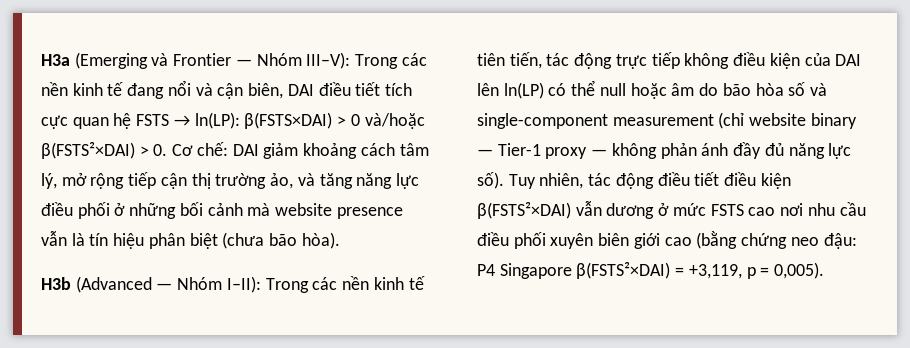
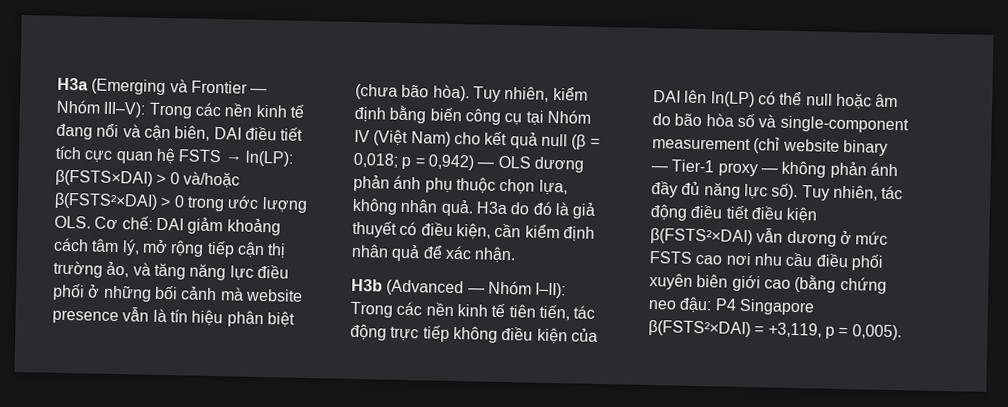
[153,144,168,156] 0. -> [173,195,308,213] [54,215,91,229] 0 trong ước lượng OLS.
(340, 240) none -> [472,85,588,102] [354,105,591,126] [354,129,600,150] [353,152,584,173] [353,174,568,196] [352,197,597,219] [352,220,595,242] [351,243,517,264] Tuy nhiên, kiểm định bằng biến công cụ tại Nhóm IV (Việt Nam) cho kết quả null (β = 0,018; p = 0,942) — OLS dương phản ánh phụ thuộc chọn lựa, không nhân quả. H3a do đó là giả thuyết có điều kiện, cần kiểm định nhân quả để xác nhận.

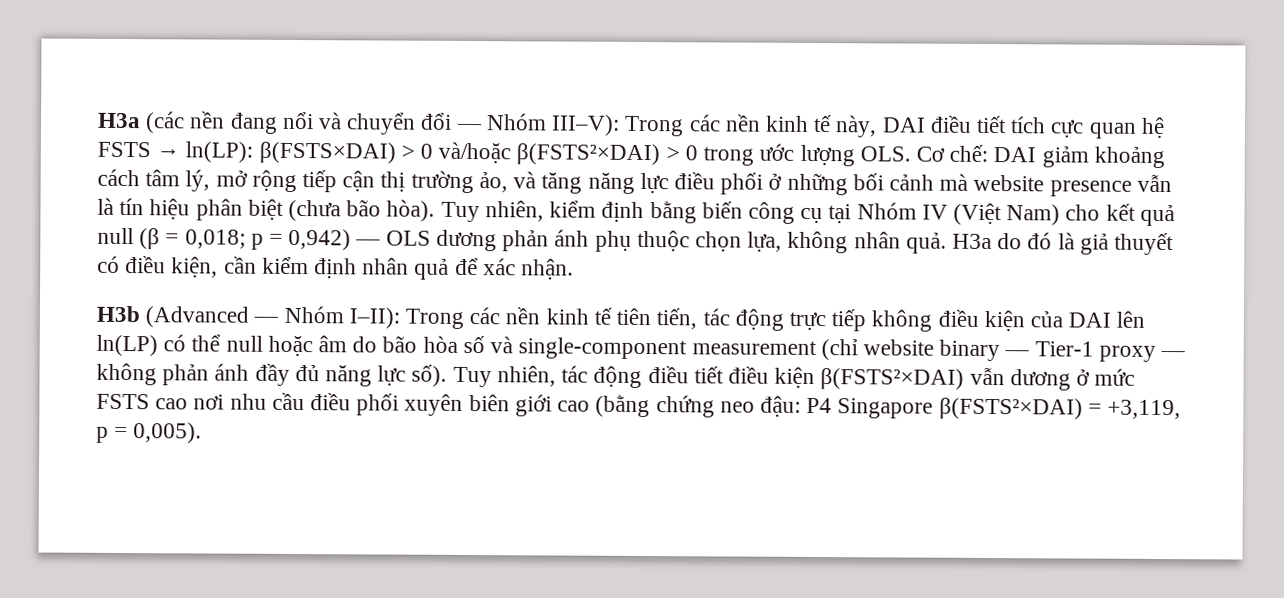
[57,77,248,96] H3a (Emerging và Frontier -> [97,111,453,135] H3a (các nền đang nổi và chuyển đổi
[56,123,211,142] đang nổi và cận biên, -> [835,115,878,138] này,

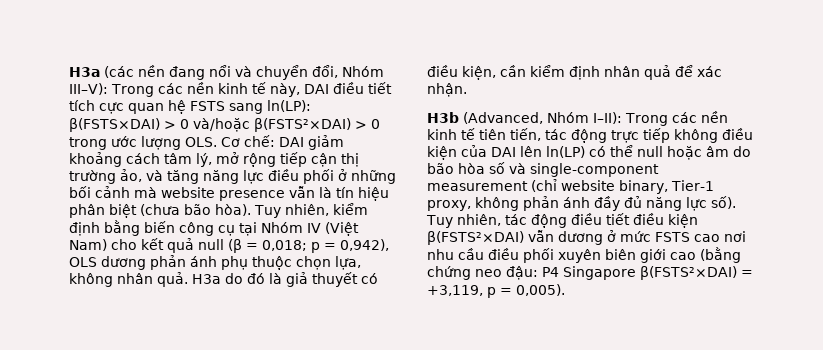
[420,112,483,131] đổi — -> [312,65,338,78] đổi,
[156,148,181,158] → -> [229,103,263,114] sang
[288,228,382,251] 0,942) — -> [340,239,389,251] 0,942),
[145,306,280,328] (Advanced — -> [463,112,543,124] (Advanced,
[939,339,1186,362] binary — Tier-1 proxy — -> [619,180,714,194] [427,200,471,211] binary, Tier-1 proxy,

